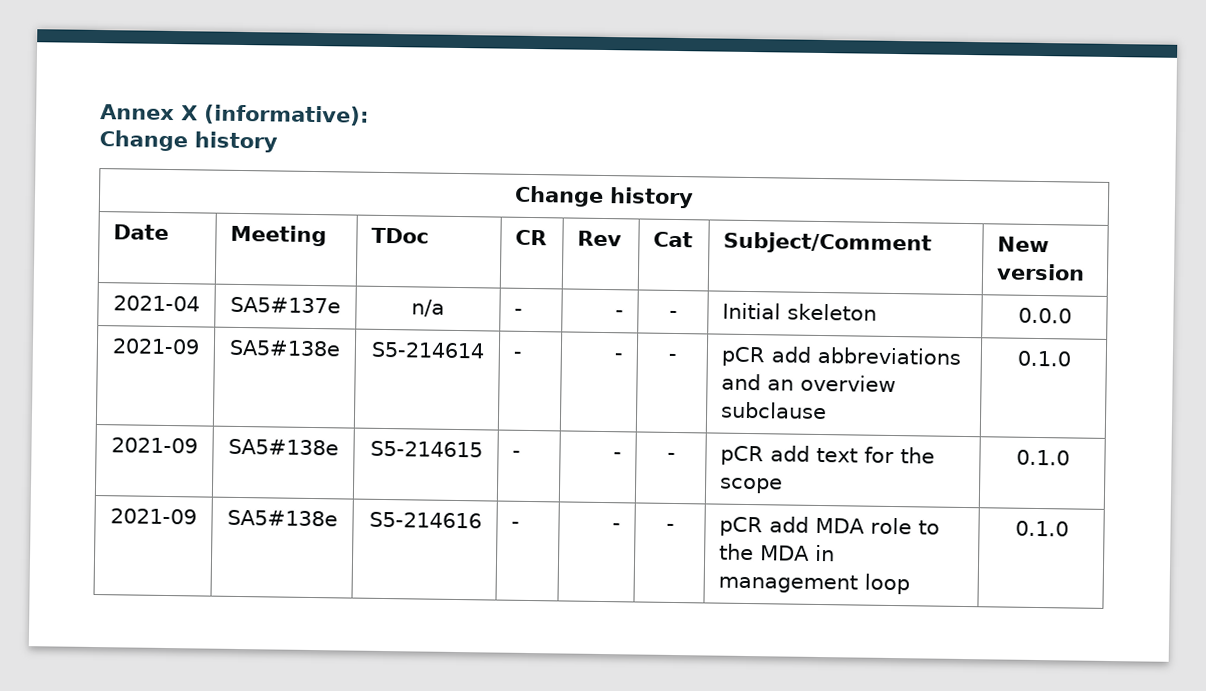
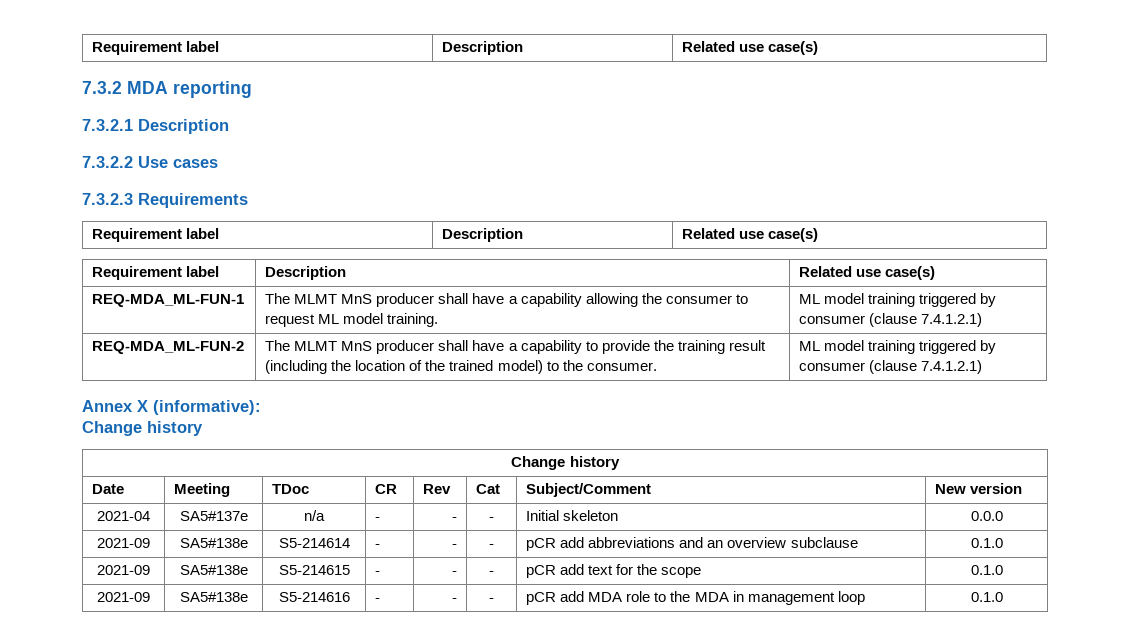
(100, 112) none -> [92,41,220,55] [442,41,524,55] [682,41,819,55] [82,81,252,98] [82,119,229,134] [82,156,218,168] [82,193,248,208] [92,228,220,242] [442,228,524,242] [682,228,819,242] [92,266,220,280] [265,266,347,280] [799,266,936,280] [92,294,245,307] [265,293,748,307] [265,313,439,327] [799,293,997,307] [799,313,983,327] [92,341,245,354] [265,340,766,354] [265,360,657,374] [799,340,997,354] [799,360,983,374] Requirement label | Description | Related use case(s) // 7.3.2 MDA reporting // 7.3.2.1 Description // 7.3.2.2 Use cases // 7.3.2.3 Requirements // Requirement label | Description | Related use case(s) // Requirement label | Description | Related use case(s) // REQ-MDA_ML-FUN-1 | The MLMT MnS producer shall have a capability allowing the consumer to request ML model training. | ML model training triggered by consumer (clause 7.4.1.2.1) // REQ-MDA_ML-FUN-2 | The MLMT MnS producer shall have a capability to provide the training result (including the location of the trained model) to the consumer. | ML model training triggered by consumer (clause 7.4.1.2.1) //

